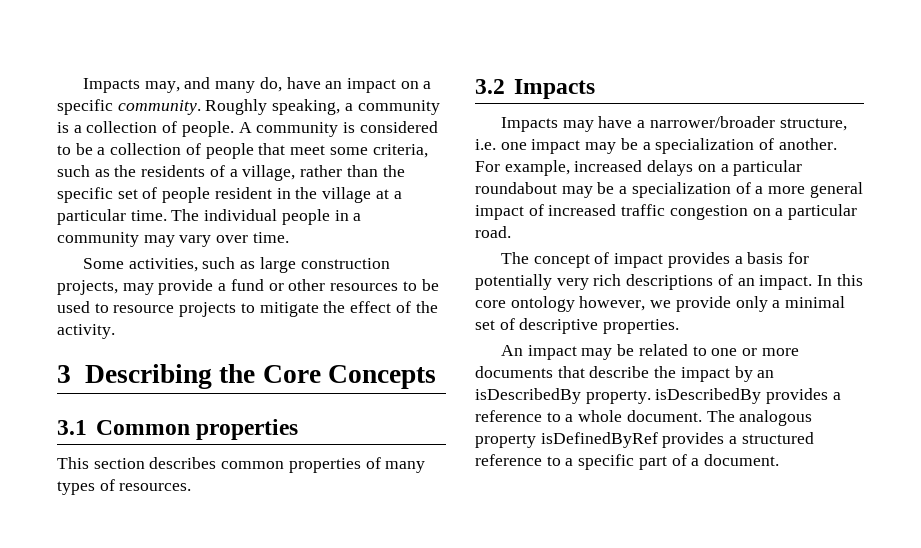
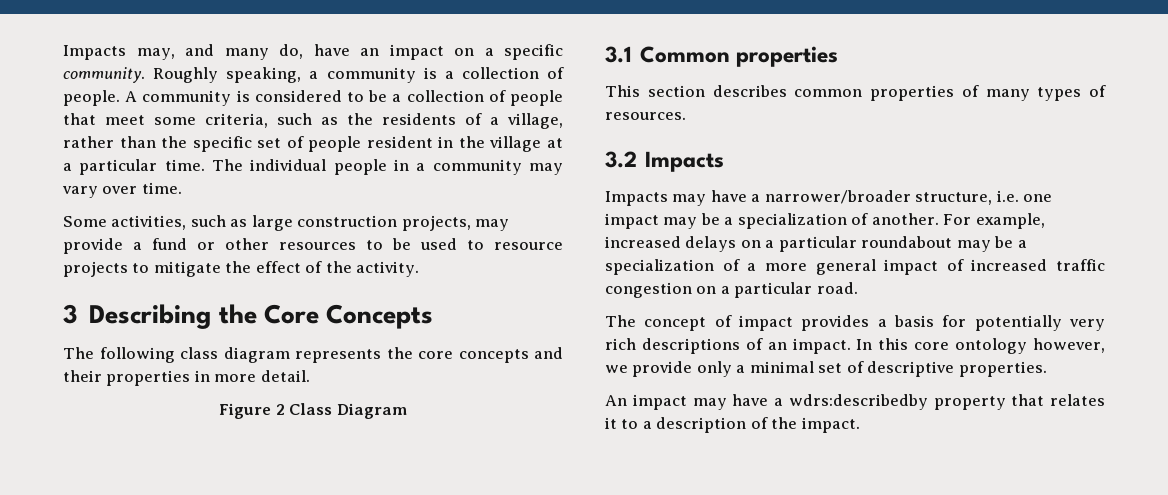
(437, 377) none -> [63,347,563,363] [63,370,310,386] [219,403,407,419] // The following class diagram represents the core concepts and their properties in more detail. // Figure 2 Class Diagram
[617,344,799,356] [475,366,775,382] [475,388,841,404] [475,410,813,426] [475,432,814,448] [475,454,780,470] be related to one or more documents that describe the impact by an isDescribedBy property. isDescribedBy provides a reference to a whole document. The analogous property isDefinedByRef provides a structured reference to a specific part of a document. -> [732,394,1105,410] [605,417,860,433] have a wdrs:describedby property that relates it to a description of the impact.

